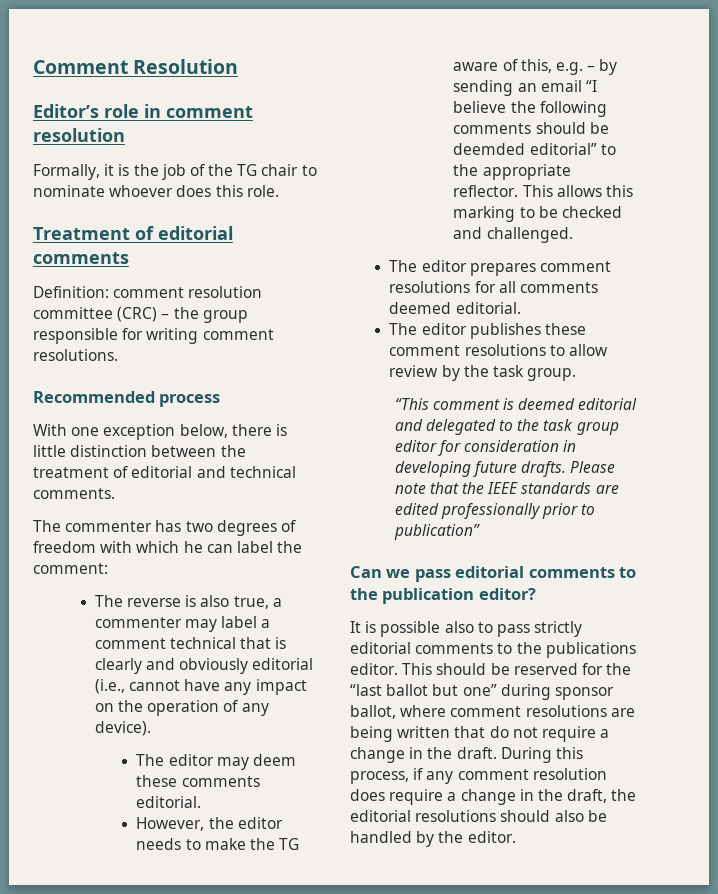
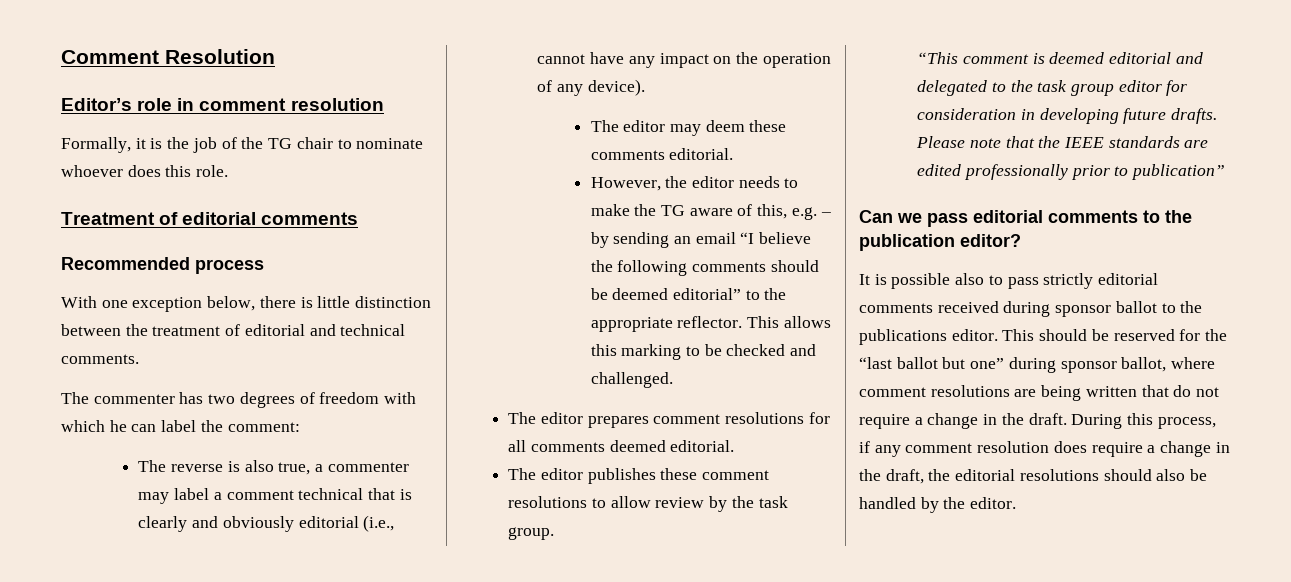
[33,286,263,298] [33,307,248,323] [33,328,274,344] [33,349,118,361] // Definition: comment resolution committee (CRC) – the group responsible for writing comment resolutions. -> (359, 218) none
[453,143,526,155] deemded -> [612,288,669,300] deemed
(494, 648) none -> [937,301,1157,317] received during sponsor ballot

